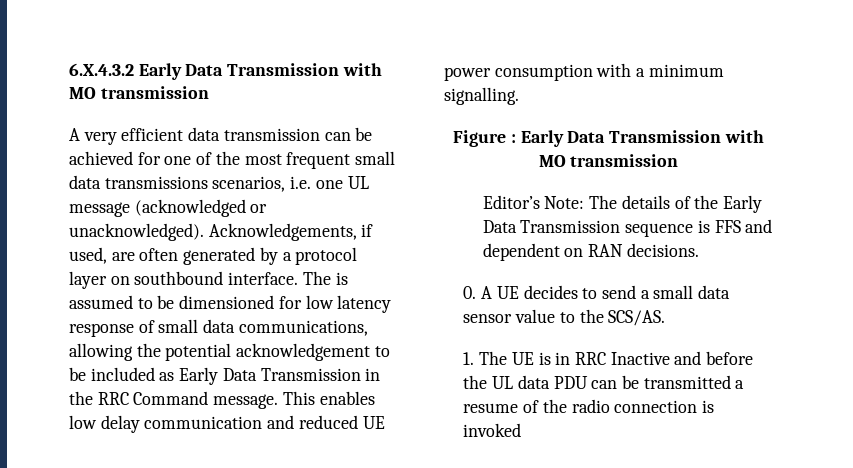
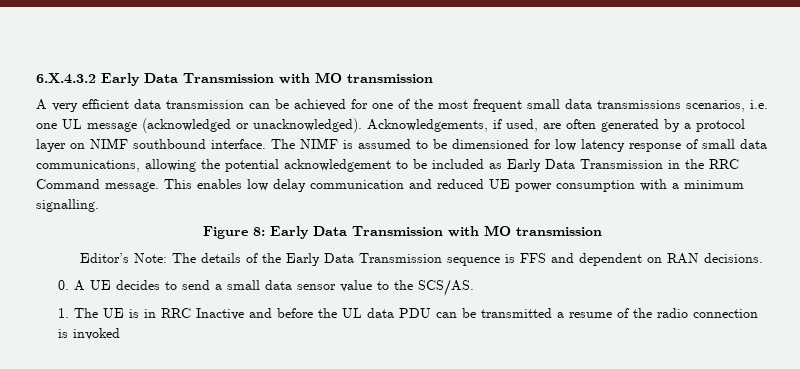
(130, 280) none -> [90,138,128,149] NIMF
(331, 278) none -> [300,138,338,149] NIMF
[510,134,516,143] : -> [252,227,265,236] 8:

